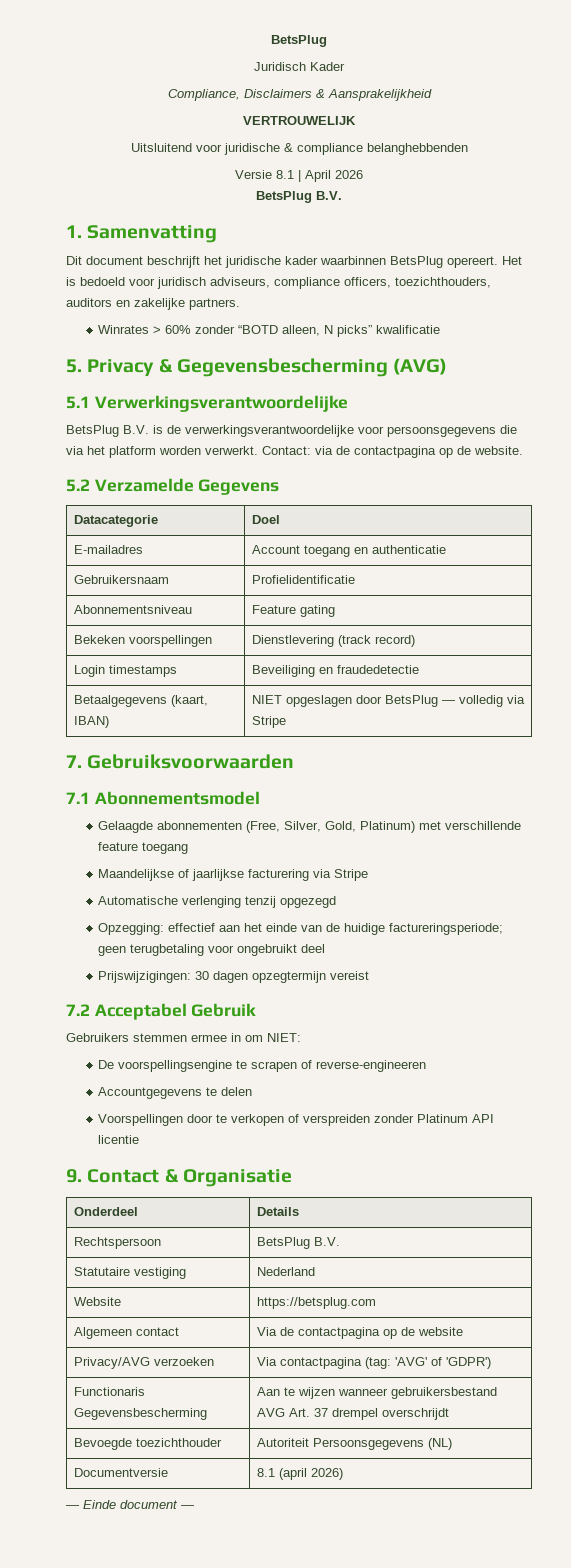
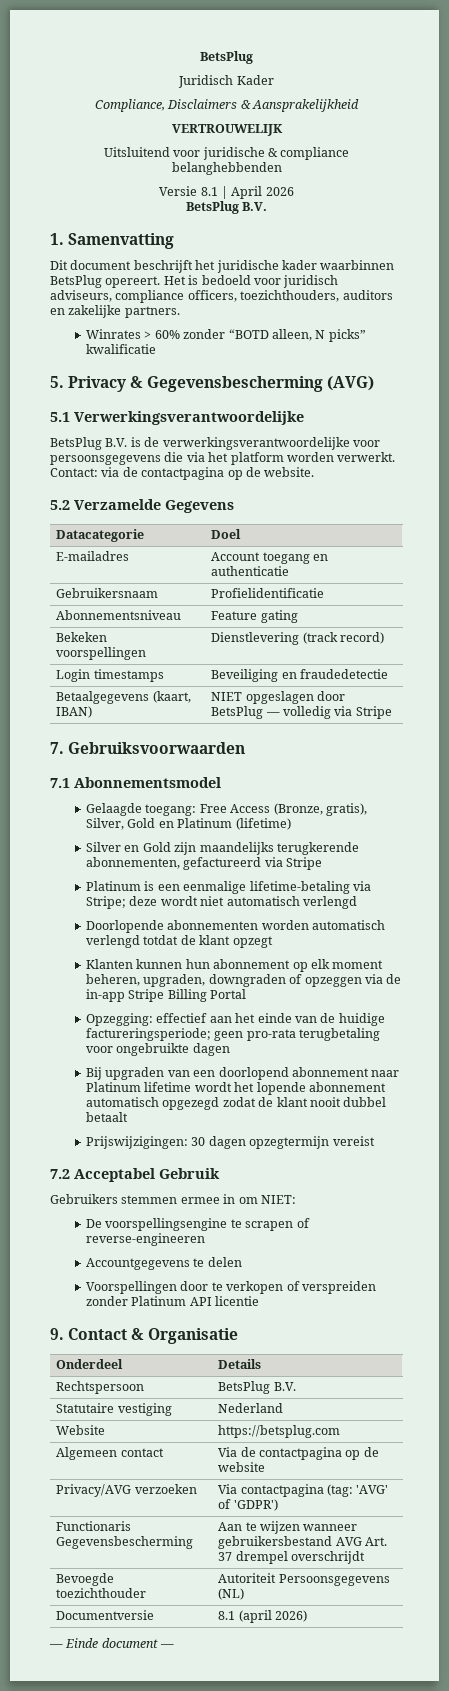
[157,821,522,833] [98,842,189,854] [98,869,369,881] [98,896,337,908] abonnementen (Free, Silver, Gold, Platinum) met verschillende feature toegang // Maandelijkse of jaarlijkse facturering via Stripe // Automatische verlenging tenzij opgezegd -> [145,803,367,816] [86,818,291,830] [86,842,359,855] [86,857,323,870] [86,881,371,894] [86,896,357,909] [86,920,386,933] [86,935,273,948] [86,959,384,972] [86,974,402,987] [86,989,247,1002] toegang: Free Access (Bronze, gratis), Silver, Gold en Platinum (lifetime) // Silver en Gold zijn maandelijks terugkerende abonnementen, gefactureerd via Stripe // Platinum is een eenmalige lifetime-betaling via Stripe; deze wordt niet automatisch verlengd // Doorlopende abonnementen worden automatisch verlengd totdat de klant opzegt // Klanten kunnen hun abonnement op elk moment beheren, upgraden, downgraden of opzeggen via de in-app Stripe Billing Portal
(127, 951) none -> [246,1029,296,1041] pro-rata
[237,944,326,956] ongebruikt deel -> [116,1043,230,1056] [86,1067,400,1080] [86,1082,386,1095] [86,1097,387,1110] [86,1112,129,1122] ongebruikte dagen // Bij upgraden van een doorlopend abonnement naar Platinum lifetime wordt het lopende abonnement automatisch opgezegd zodat de klant nooit dubbel betaalt

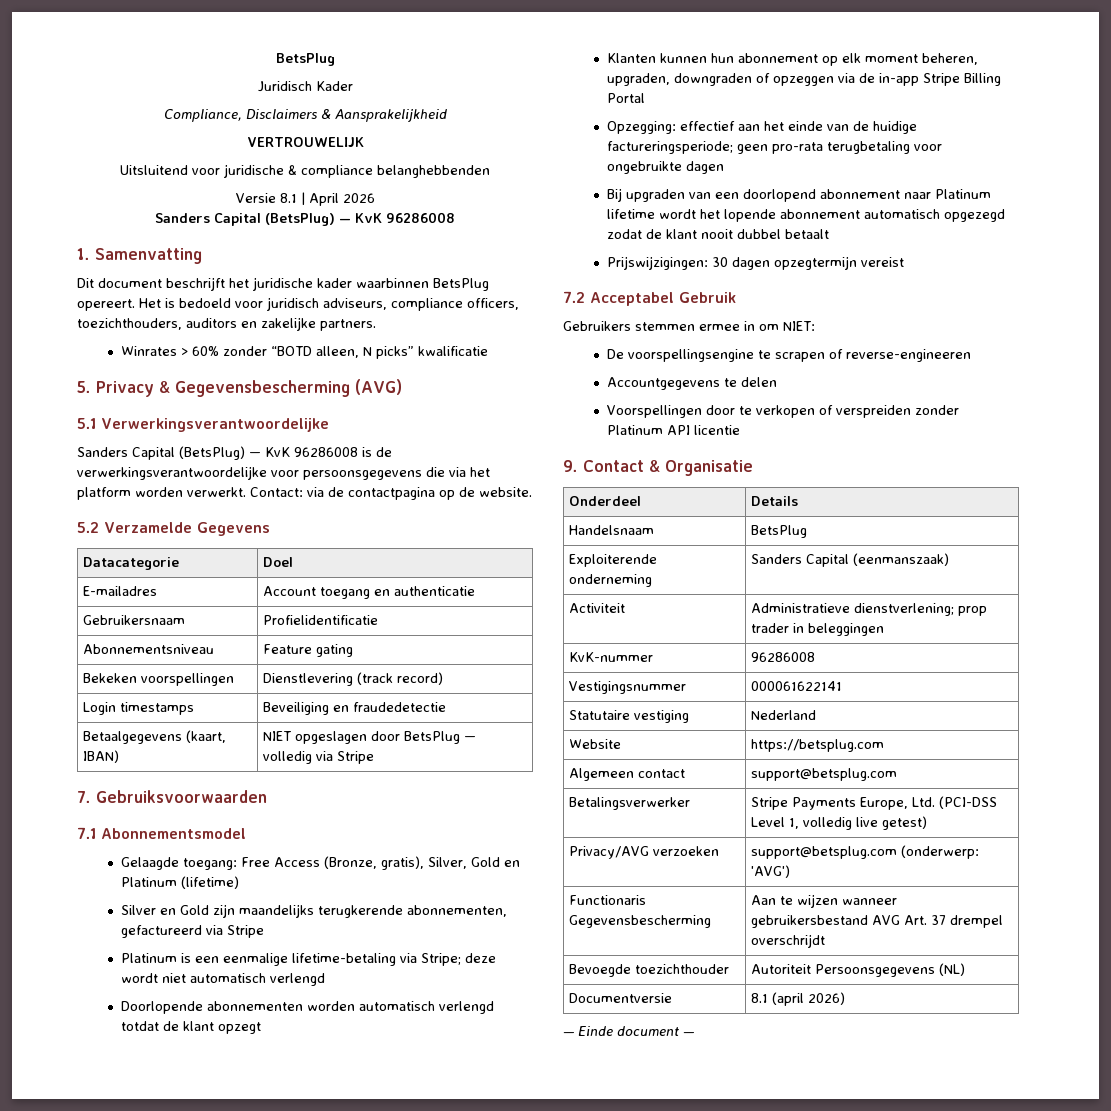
[185,201,268,214] BetsPlug B.V. -> [155,212,455,226] Sanders Capital (BetsPlug) — KvK 96286008
[50,437,128,450] BetsPlug B.V. -> [77,446,358,460] Sanders Capital (BetsPlug) — KvK 96286008
[56,1381,145,1394] [218,1381,296,1394] Rechtspersoon | BetsPlug B.V. -> [569,525,655,535] [751,525,808,538] [569,554,658,567] [569,574,653,587] [751,553,950,567] [569,603,626,613] [751,603,988,616] [751,623,885,636] [569,652,654,662] [751,652,816,662] [569,681,687,694] [751,681,843,691] Handelsnaam | BetsPlug // Exploiterende onderneming | Sanders Capital (eenmanszaak) // Activiteit | Administratieve dienstverlening; prop trader in beleggingen // KvK-nummer | 96286008 // Vestigingsnummer | 000061622141
[218,1447,379,1460] [218,1462,266,1472] [56,1484,197,1497] [218,1484,389,1497] [218,1499,278,1511] Via de contactpagina op de website // Privacy/AVG verzoeken | Via contactpagina (tag: 'AVG' of 'GDPR') -> [751,768,898,781] [569,797,691,810] [751,796,998,810] [751,816,928,830] [569,846,720,859] [751,845,980,859] [751,865,791,878] support@betsplug.com // Betalingsverwerker | Stripe Payments Europe, Ltd. (PCI-DSS Level 1, volledig live getest) // Privacy/AVG verzoeken | support@betsplug.com (onderwerp: 'AVG')

